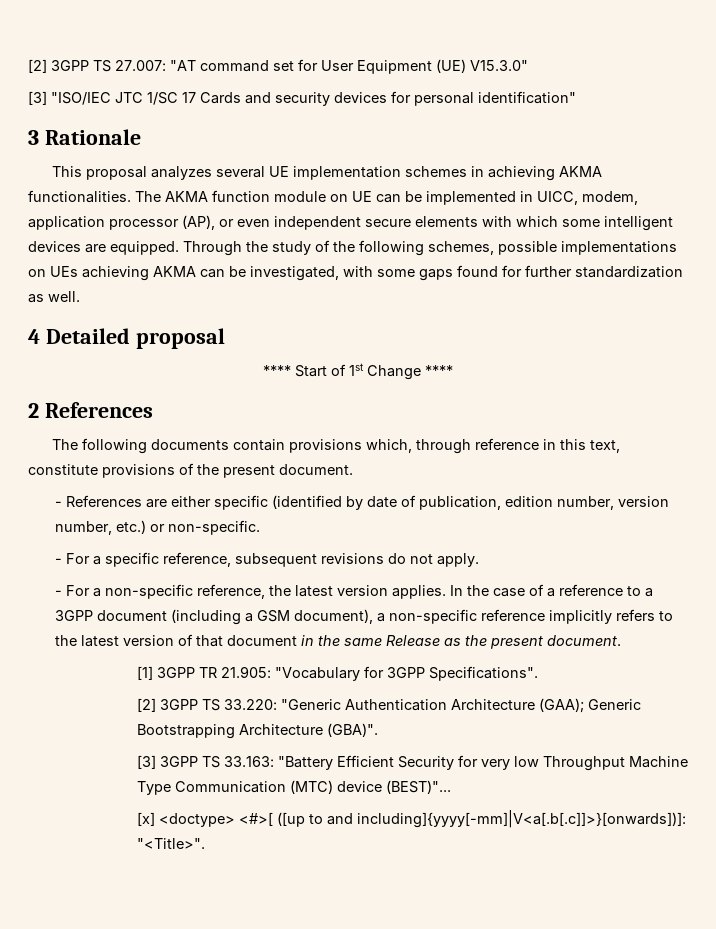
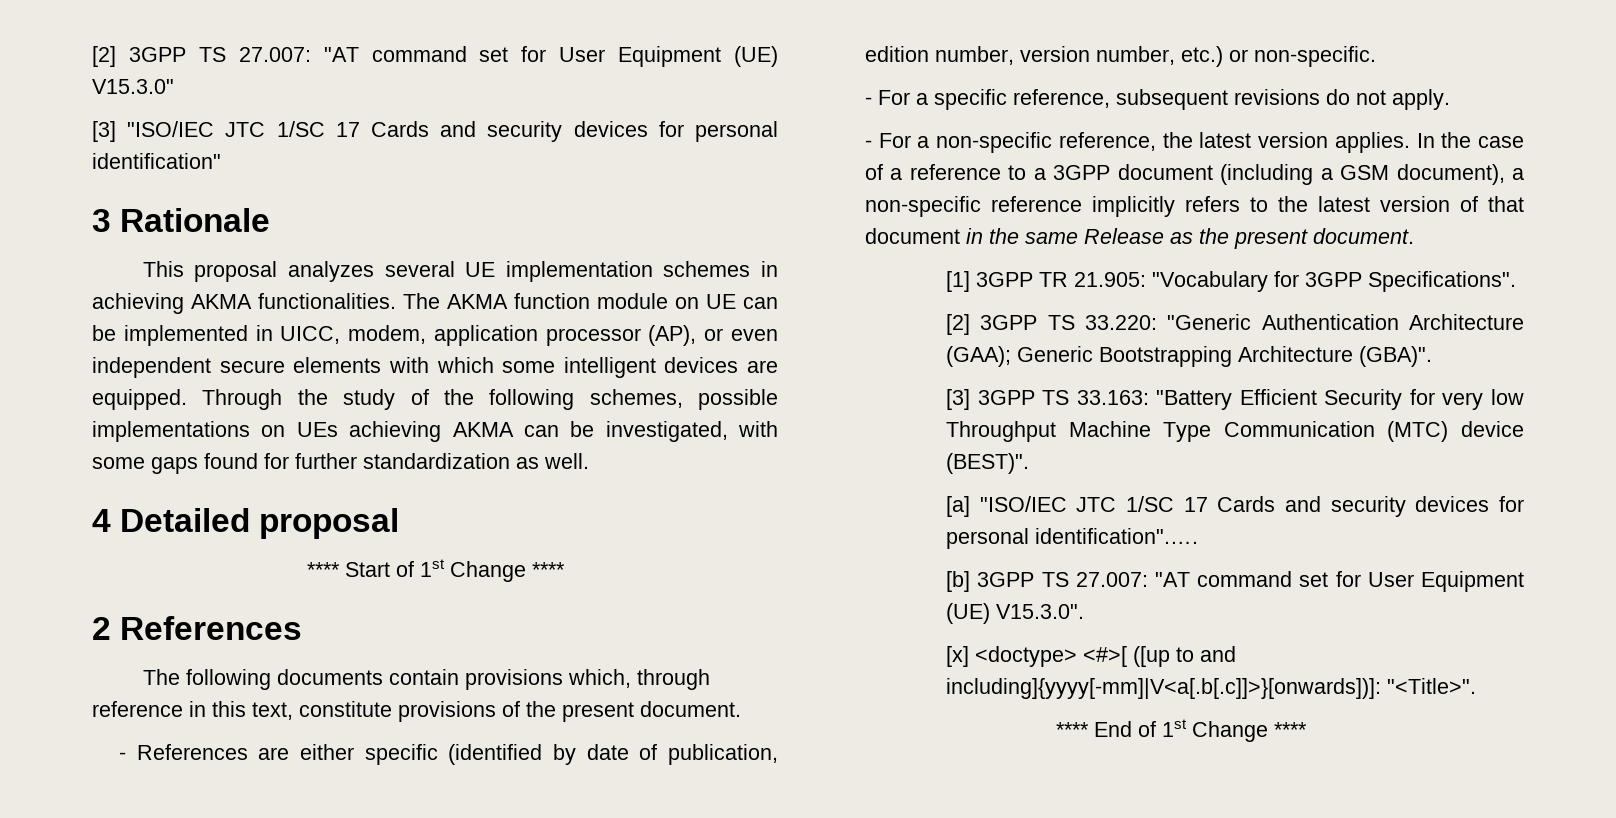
[385,780,451,794] (BEST)"... -> [946,453,1030,474] [946,496,1524,517] [946,528,1199,549] [946,571,1524,592] [946,603,1085,624] (BEST)". // [a] "ISO/IEC JTC 1/SC 17 Cards and security devices for personal identification".…. // [b] 3GPP TS 27.007: "AT command set for User Equipment (UE) V15.3.0".
(205, 843) none -> [1056,719,1307,742] // **** End of 1st Change ****

